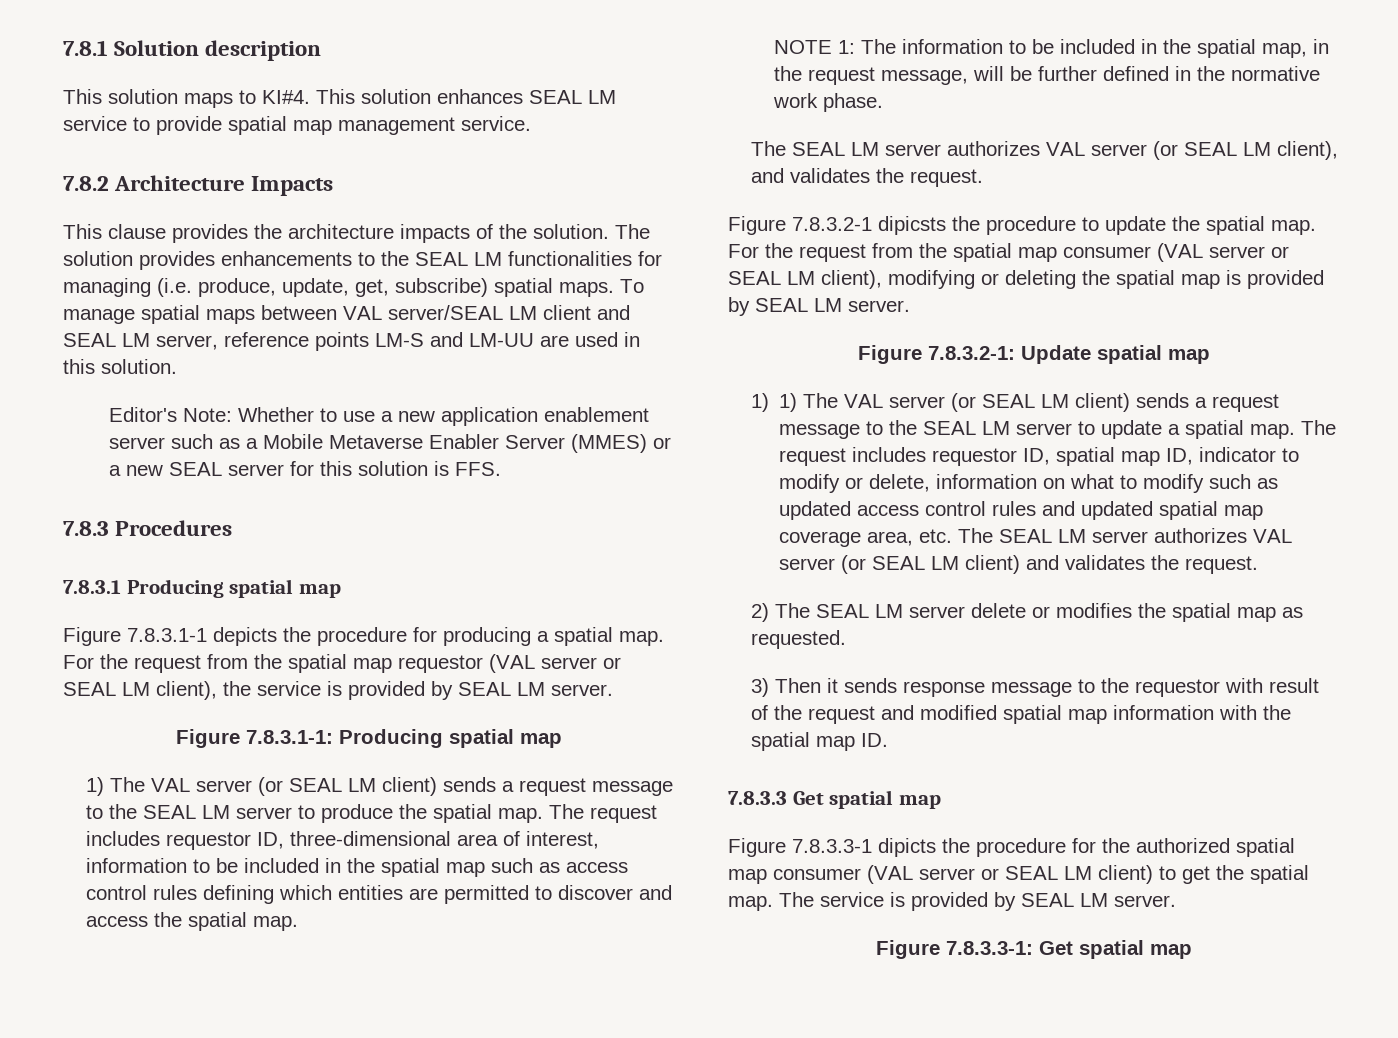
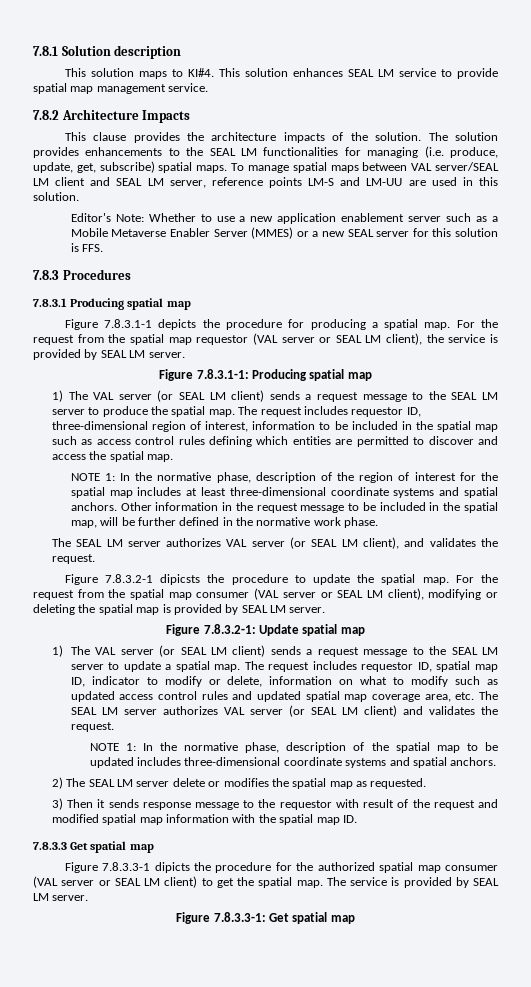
[456,834,498,846] area -> [151,421,186,432] region
[860,39,1003,54] The information -> [120,472,499,483] [70,487,499,498] [70,502,345,513] In the normative phase, description of the region of interest for the spatial map includes at least three-dimensional coordinate systems and spatial anchors. Other information in the request message
[1312,39,1329,54] [773,66,968,85] in the request message, -> (97, 524) none
[779,393,798,412] 1) -> (63, 651) none
(1259, 565) none -> [89,742,498,753] [89,757,497,768] // NOTE 1: In the normative phase, description of the spatial map to be updated includes three-dimensional coordinate systems and spatial anchors.

